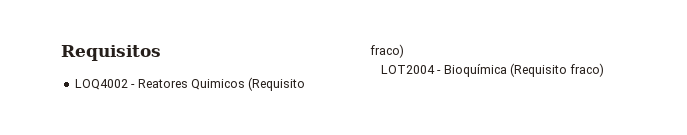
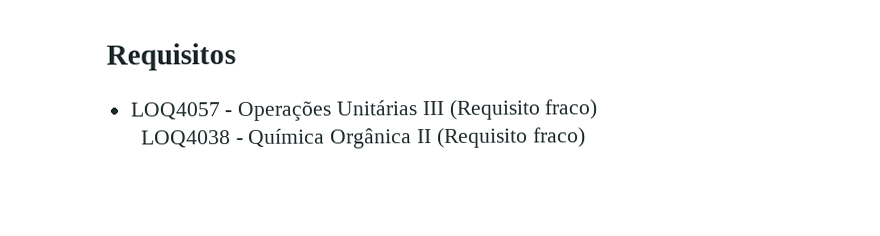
[74,77,306,91] [369,44,404,58] [380,64,507,77] LOQ4002 - Reatores Quimicos (Requisito fraco) // LOT2004 - Bioquímica -> [129,99,599,122] [140,128,433,149] LOQ4057 - Operações Unitárias III (Requisito fraco) // LOQ4038 - Química Orgânica II

